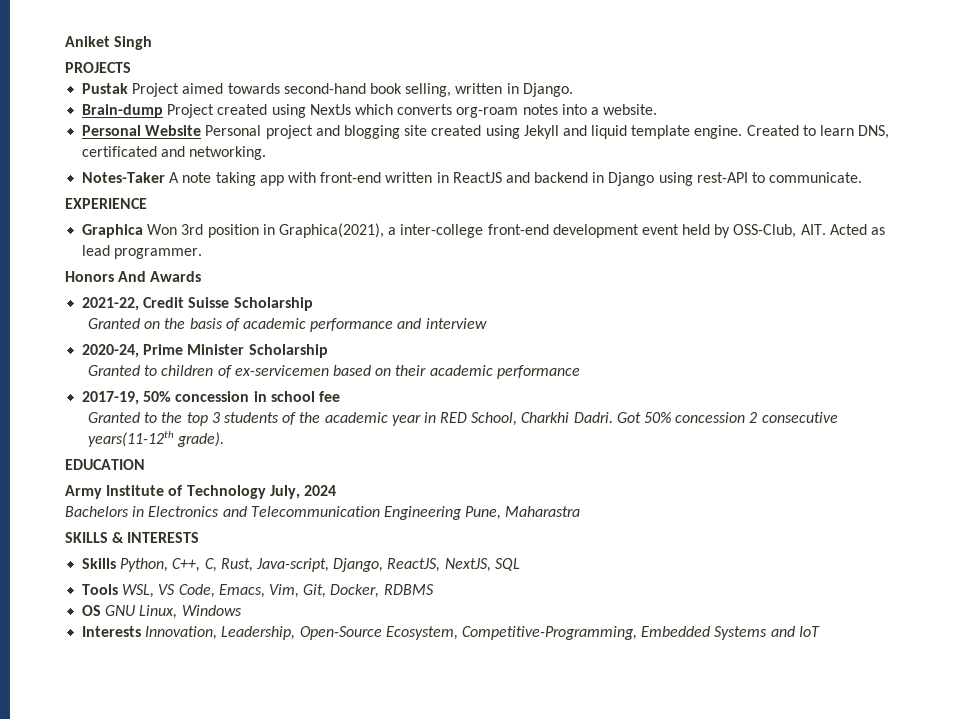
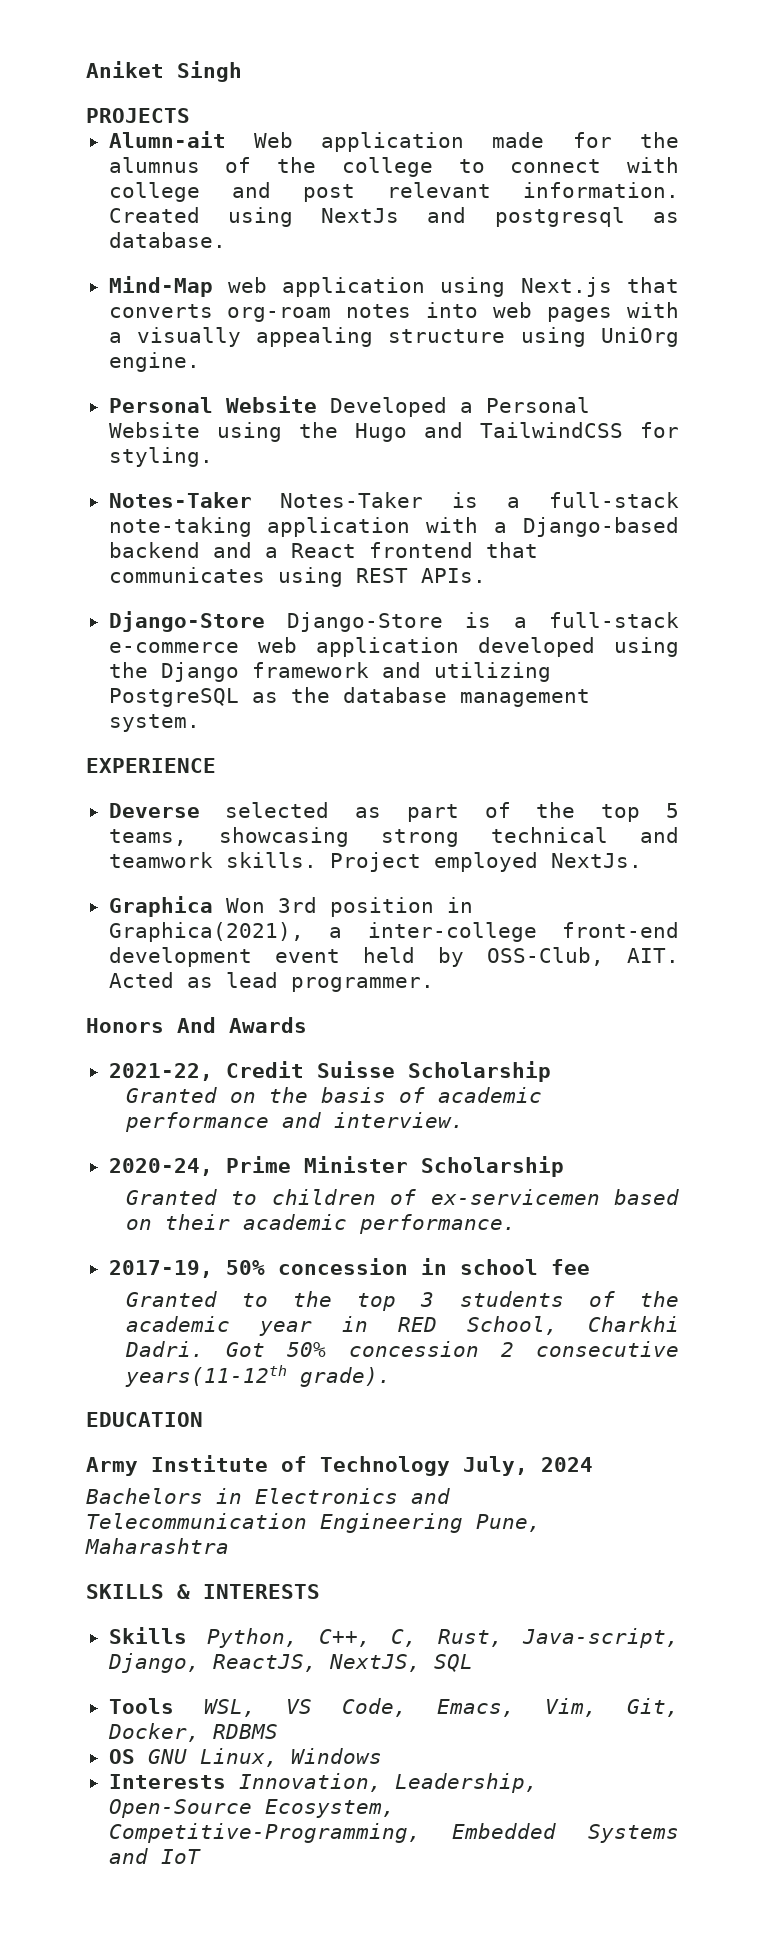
[82,83,573,97] [82,104,658,118] [82,125,890,139] [82,146,267,160] [82,172,863,186] [65,198,147,209] Pustak Project aimed towards second-hand book selling, written in Django. // Brain-dump Project created using NextJs which converts org-roam notes into a website. // Personal Website Personal project and blogging site created using Jekyll and liquid template engine. Created to learn DNS, certificated and networking. // Notes-Taker A note taking app with front-end written in ReactJS and backend in Django using rest-API to communicate. // EXPERIENCE -> [108,131,679,152] [108,157,680,177] [108,182,679,202] [108,207,679,227] [108,232,226,248] [108,276,679,297] [108,302,679,322] [108,327,679,347] [108,352,200,372] [108,396,590,417] [108,422,679,442] [108,447,213,467] [108,492,679,508] [108,517,679,537] [108,542,538,558] [108,567,486,587] [108,611,679,632] [108,637,679,657] [108,662,551,682] [108,687,590,707] [108,714,200,732] [86,758,216,773] [108,802,679,822] [108,827,679,847] [108,852,642,872] Alumn-ait Web application made for the alumnus of the college to connect with college and post relevant information. Created using NextJs and postgresql as database. // Mind-Map web application using Next.js that converts org-roam notes into web pages with a visually appealing structure using UniOrg engine. // Personal Website Developed a Personal Website using the Hugo and TailwindCSS for styling. // Notes-Taker Notes-Taker is a full-stack note-taking application with a Django-based backend and a React frontend that communicates using REST APIs. // Django-Store Django-Store is a full-stack e-commerce web application developed using the Django framework and utilizing PostgreSQL as the database management system. // EXPERIENCE // Deverse selected as part of the top 5 teams, showcasing strong technical and teamwork skills. Project employed NextJs.
[425,318,487,329] interview -> [333,1112,464,1128] interview.
[496,365,580,379] performance -> [358,1214,516,1234] performance.
[505,506,581,517] Maharastra -> [85,1538,229,1554] Maharashtra

